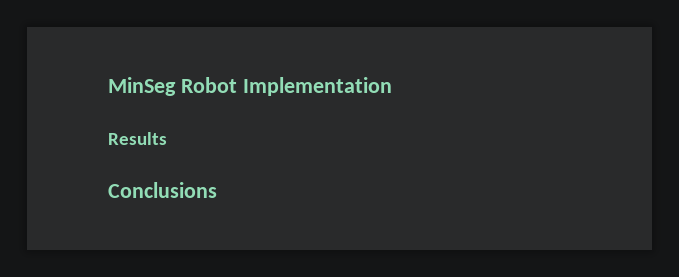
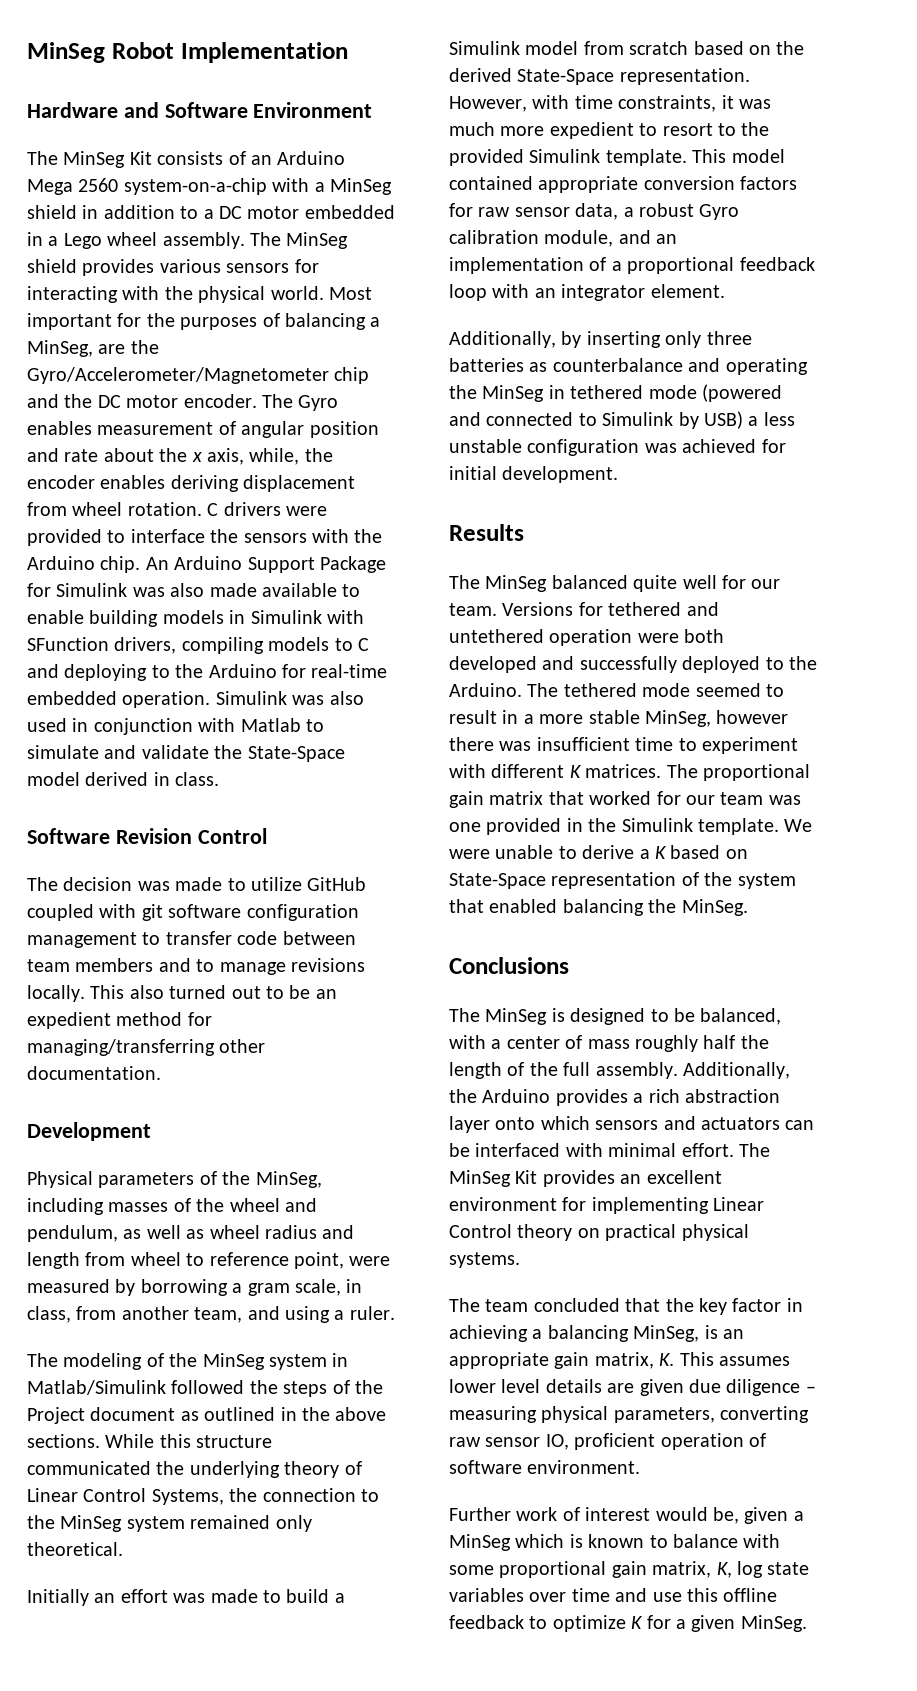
[108,132,167,145] [108,182,217,198] Results // Conclusions -> [27,102,373,118] [27,151,346,168] [27,178,392,195] [27,205,395,219] [27,232,349,249] [27,259,319,276] [27,286,372,303] [27,313,381,330] [27,340,159,357] [27,367,370,384] [27,394,339,411] [27,421,379,438] [27,448,333,465] [27,475,356,492] [27,502,327,516] [27,529,383,546] [27,556,386,573] [27,583,361,597] [27,610,364,627] [27,637,369,654] [27,664,388,681] [27,691,364,708] [27,718,324,735] [27,745,345,762] [27,772,220,786] [27,828,267,844] [27,877,367,891] [27,904,359,921] [27,931,356,948] [27,958,365,975] [27,985,337,1002] [27,1012,212,1029] [27,1039,266,1056] [27,1066,161,1080] [27,1122,151,1141] [27,1171,322,1188] [27,1198,317,1215] [27,1225,355,1242] [27,1252,391,1269] [27,1279,363,1296] [27,1306,395,1323] [27,1353,349,1370] [27,1380,383,1397] [27,1407,387,1424] [27,1434,273,1448] [27,1461,362,1478] [27,1488,379,1505] [27,1515,312,1532] [27,1542,123,1556] [27,1589,345,1606] [449,41,805,55] [449,68,750,85] [449,95,771,112] [449,122,770,139] [449,149,785,166] [449,176,798,193] [449,203,740,220] [449,230,678,247] [449,257,815,274] [449,284,725,301] [449,331,752,348] [449,358,808,375] [449,384,782,402] [449,411,795,429] [449,439,786,456] [449,466,619,483] [449,524,524,541] [449,575,781,592] [449,602,719,616] [449,629,725,646] [449,656,817,673] [449,683,784,697] [449,710,789,727] [449,737,798,754] [449,764,810,781] [449,791,801,808] [449,818,813,835] [449,845,748,859] [449,872,796,889] [449,899,748,916] [449,957,569,974] [449,1008,782,1025] [449,1035,769,1052] [449,1062,790,1079] [449,1089,780,1106] [449,1116,815,1133] [449,1143,770,1157] [449,1170,722,1187] [449,1197,765,1214] [449,1224,749,1241] [449,1252,520,1268] [449,1298,803,1315] [449,1325,744,1342] [449,1352,790,1369] [449,1379,816,1396] [449,1406,810,1423] [449,1433,766,1450] [449,1460,641,1474] [449,1507,804,1524] [449,1534,781,1551] [449,1561,810,1578] [449,1588,778,1602] [449,1615,807,1632] Hardware and Software Environment // The MinSeg Kit consists of an Arduino Mega 2560 system-on-a-chip with a MinSeg shield in addition to a DC motor embedded in a Lego wheel assembly. The MinSeg shield provides various sensors for interacting with the physical world. Most important for the purposes of balancing a MinSeg, are the Gyro/Accelerometer/Magnetometer chip and the DC motor encoder. The Gyro enables measurement of angular position and rate about the x axis, while, the encoder enables deriving displacement from wheel rotation. C drivers were provided to interface the sensors with the Arduino chip. An Arduino Support Package for Simulink was also made available to enable building models in Simulink with SFunction drivers, compiling models to C and deploying to the Arduino for real-time embedded operation. Simulink was also used in conjunction with Matlab to simulate and validate the State-Space model derived in class. // Software Revision Control // The decision was made to utilize GitHub coupled with git software configuration management to transfer code between team members and to manage revisions locally. This also turned out to be an expedient method for managing/transferring other documentation. // Development // Physical parameters of the MinSeg, including masses of the wheel and pendulum, as well as wheel radius and length from wheel to reference point, were measured by borrowing a gram scale, in class, from another team, and using a ruler. // The modeling of the MinSeg system in Matlab/Simulink followed the steps of the Project document as outlined in the above sections. While this structure communicated the underlying theory of Linear Control Systems, the connection to the MinSeg system remained only theoretical. // Initially an effort was made to build a Simulink model from scratch based on the derived State-Space representation. However, with time constraints, it was much more expedient to resort to the provided Simulink template. This model contained appropriate conversion factors for raw sensor data, a robust Gyro calibration module, and an implementation of a proportional feedback loop with an integrator element. // Additionally, by inserting only three batteries as counterbalance and operating the MinSeg in tethered mode (powered and connected to Simulink by USB) a less unstable configuration was achieved for initial development. // Results // The MinSeg balanced quite well for our team. Versions for tethered and untethered operation were both developed and successfully deployed to the Arduino. The tethered mode seemed to result in a more stable MinSeg, however there was insufficient time to experiment with different K matrices. The proportional gain matrix that worked for our team was one provided in the Simulink template. We were unable to derive a K based on State-Space representation of the system that enabled balancing the MinSeg. // Conclusions // The MinSeg is designed to be balanced, with a center of mass roughly half the length of the full assembly. Additionally, the Arduino provides a rich abstraction layer onto which sensors and actuators can be interfaced with minimal effort. The MinSeg Kit provides an excellent environment for implementing Linear Control theory on practical physical systems. // The team concluded that the key factor in achieving a balancing MinSeg, is an appropriate gain matrix, K. This assumes lower level details are given due diligence – measuring physical parameters, converting raw sensor IO, proficient operation of software environment. // Further work of interest would be, given a MinSeg which is known to balance with some proportional gain matrix, K, log state variables over time and use this offline feedback to optimize K for a given MinSeg.

